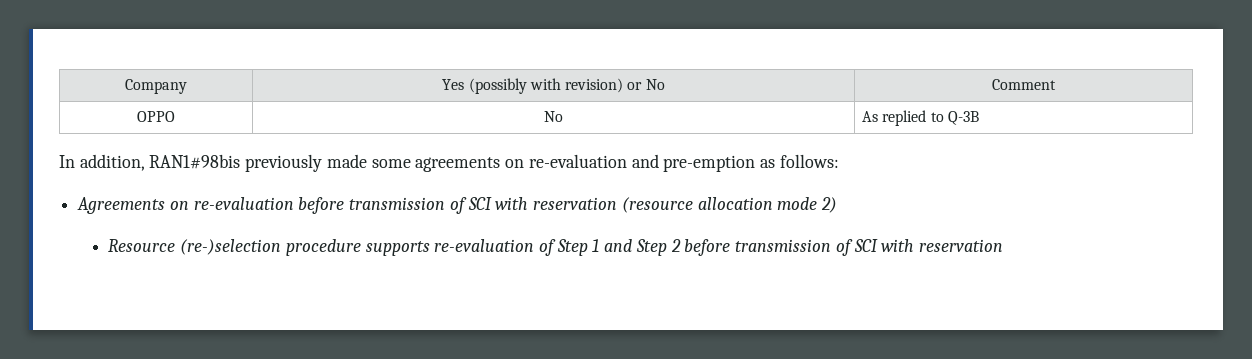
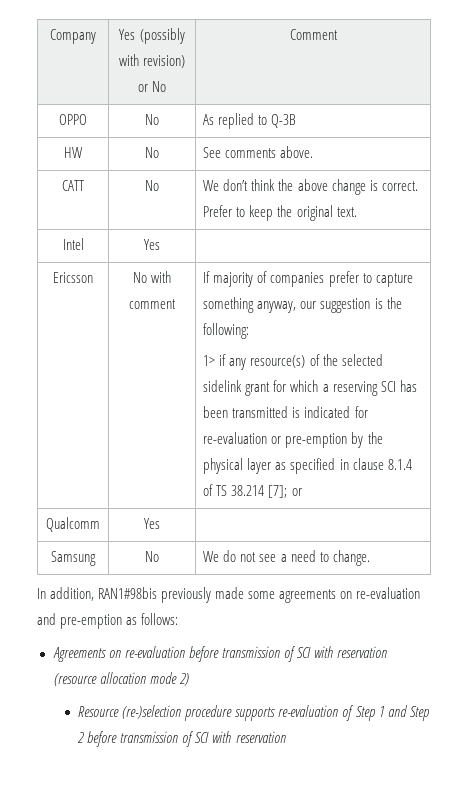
(980, 118) none -> [64,147,83,158] [145,147,159,158] [203,146,314,158] [62,180,86,191] [145,180,159,191] [203,179,418,195] [203,205,357,221] [62,238,84,250] [144,239,160,250] [53,272,93,283] [132,271,172,283] [129,299,176,309] [203,271,413,287] [203,297,402,313] [203,323,250,339] [203,354,383,370] [203,380,417,396] [203,406,368,418] [203,432,383,448] [203,458,412,474] [203,484,302,498] [46,517,100,532] [144,518,160,529] [51,551,96,566] [145,551,159,562] [203,550,370,566] // HW | No | See comments above. // CATT | No | We don’t think the above change is correct. Prefer to keep the original text. // Intel | Yes | // Ericsson | No with comment | If majority of companies prefer to capture something anyway, our suggestion is the following: // 1> if any resource(s) of the selected sidelink grant for which a reserving SCI has been transmitted is indicated for re-evaluation or pre-emption by the physical layer as specified in clause 8.1.4 of TS 38.214 [7]; or // Qualcomm | Yes | // Samsung | No | We do not see a need to change.

